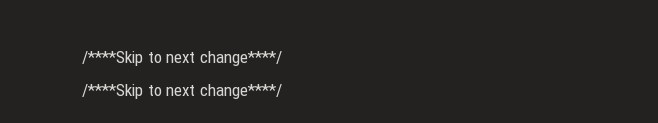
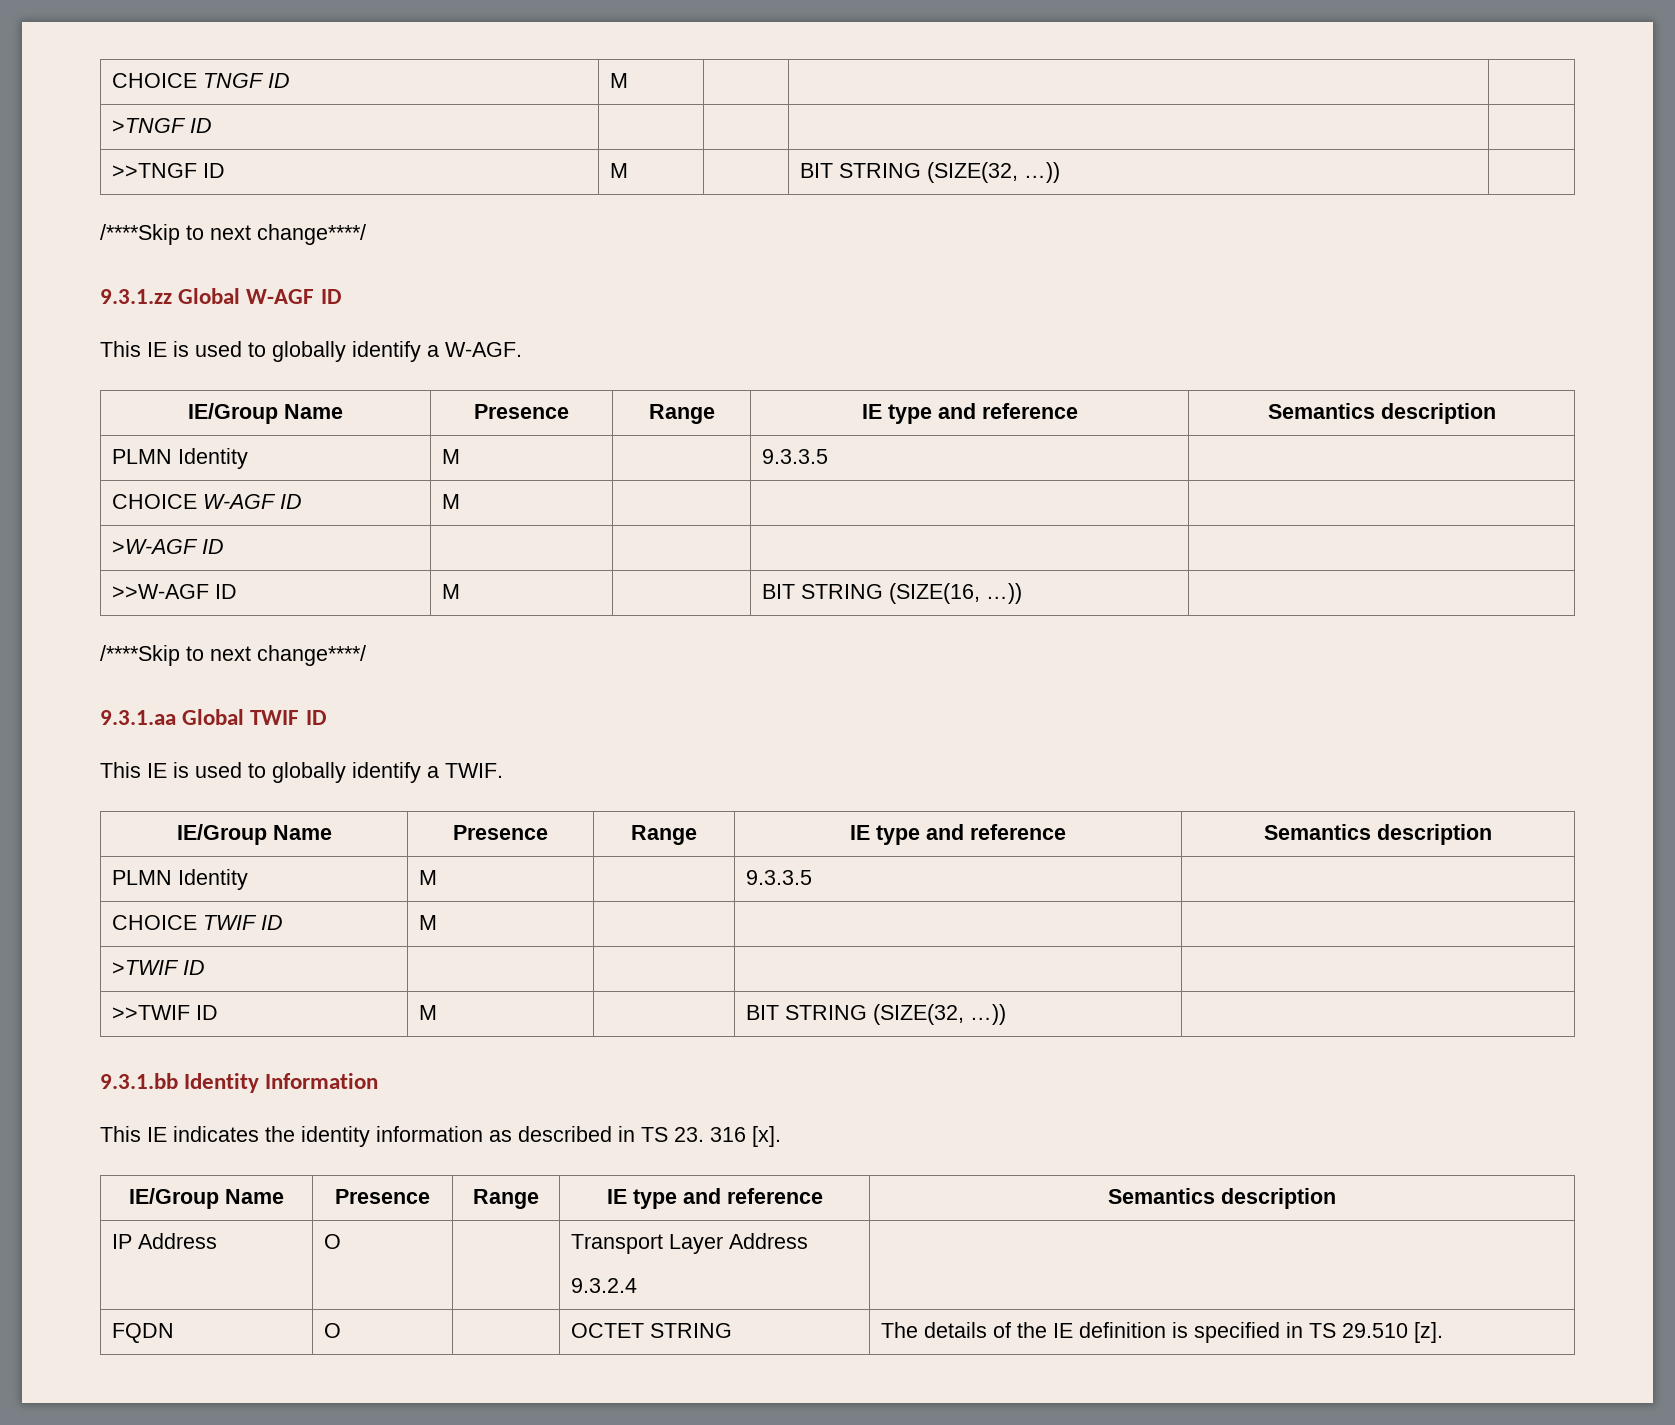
[82,51,282,66] [82,84,282,99] /****Skip to next change****/ // /****Skip to next change****/ -> [112,73,291,88] [610,73,629,88] [112,118,213,133] [112,163,226,178] [610,163,629,178] [800,162,1061,183] [100,224,366,245] [100,288,342,304] [100,341,522,362] [188,403,343,424] [474,404,569,419] [648,404,715,424] [861,403,1078,424] [1267,403,1496,424] [112,448,249,469] [442,449,461,464] [762,449,829,464] [112,494,303,509] [442,494,461,509] [112,539,225,554] [112,584,238,599] [442,584,461,599] [762,583,1023,604] [100,645,366,666] [100,709,327,725] [100,762,503,783] [176,824,332,845] [453,825,548,840] [631,825,697,845] [850,824,1066,845] [1264,824,1492,845] [112,869,249,890] [419,870,438,885] [746,870,813,885] [112,915,284,930] [419,915,438,930] [112,960,206,975] [112,1005,219,1020] [419,1005,438,1020] [746,1004,1007,1025] [100,1073,379,1093] [100,1126,781,1147] [129,1188,284,1209] [335,1189,430,1204] [473,1189,539,1209] [606,1188,823,1209] [1108,1188,1336,1209] [112,1233,218,1249] [324,1234,342,1249] [571,1233,809,1254] [571,1278,638,1293] [112,1323,175,1343] [324,1323,342,1338] [571,1323,733,1338] [881,1322,1444,1343] CHOICE TNGF ID | M | | | // >TNGF ID | | | | // >>TNGF ID | M | | BIT STRING (SIZE(32, …)) | // /****Skip to next change****/ // 9.3.1.zz Global W-AGF ID // This IE is used to globally identify a W-AGF. // IE/Group Name | Presence | Range | IE type and reference | Semantics description // PLMN Identity | M | | 9.3.3.5 | // CHOICE W-AGF ID | M | | | // >W-AGF ID | | | | // >>W-AGF ID | M | | BIT STRING (SIZE(16, …)) | // /****Skip to next change****/ // 9.3.1.aa Global TWIF ID // This IE is used to globally identify a TWIF. // IE/Group Name | Presence | Range | IE type and reference | Semantics description // PLMN Identity | M | | 9.3.3.5 | // CHOICE TWIF ID | M | | | // >TWIF ID | | | | // >>TWIF ID | M | | BIT STRING (SIZE(32, …)) | // 9.3.1.bb Identity Information // This IE indicates the identity information as described in TS 23. 316 [x]. // IE/Group Name | Presence | Range | IE type and reference | Semantics description // IP Address | O | | Transport Layer Address // 9.3.2.4 | // FQDN | O | | OCTET STRING | The details of the IE definition is specified in TS 29.510 [z].

